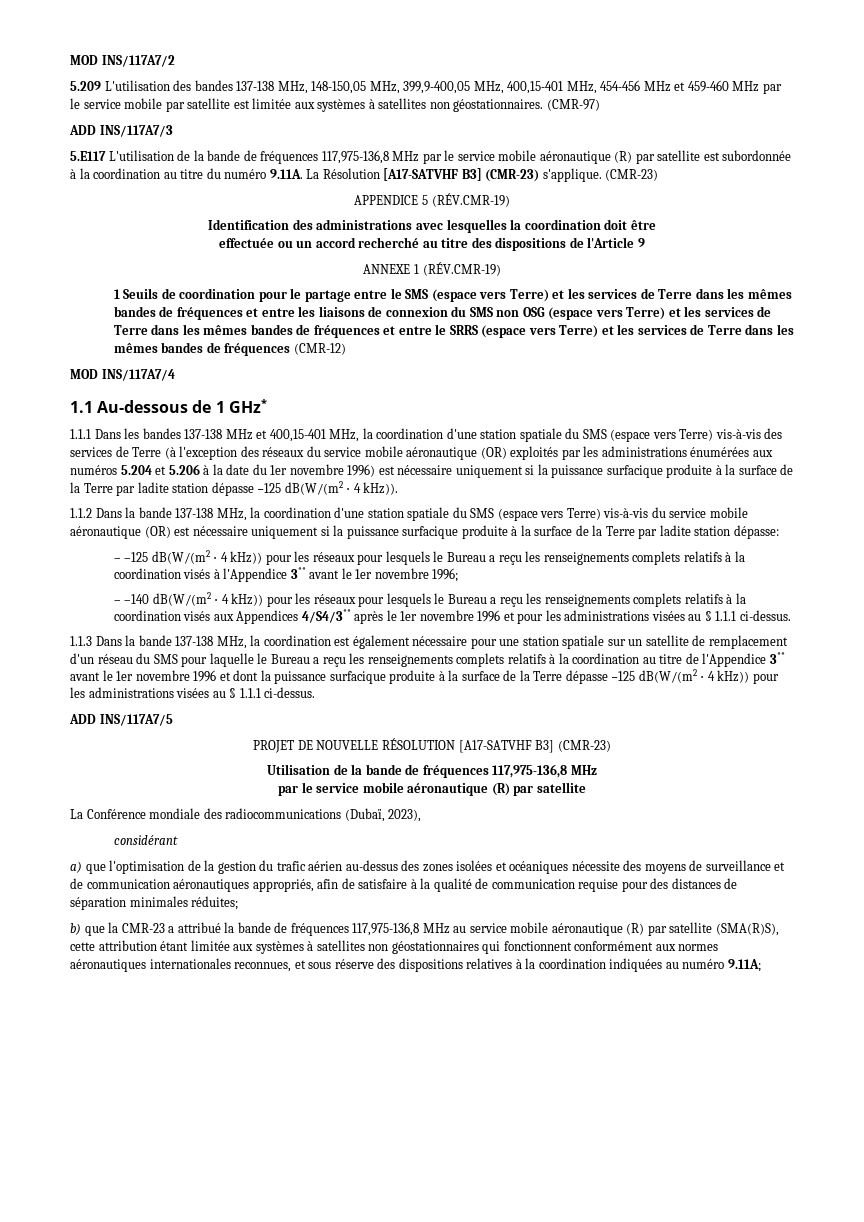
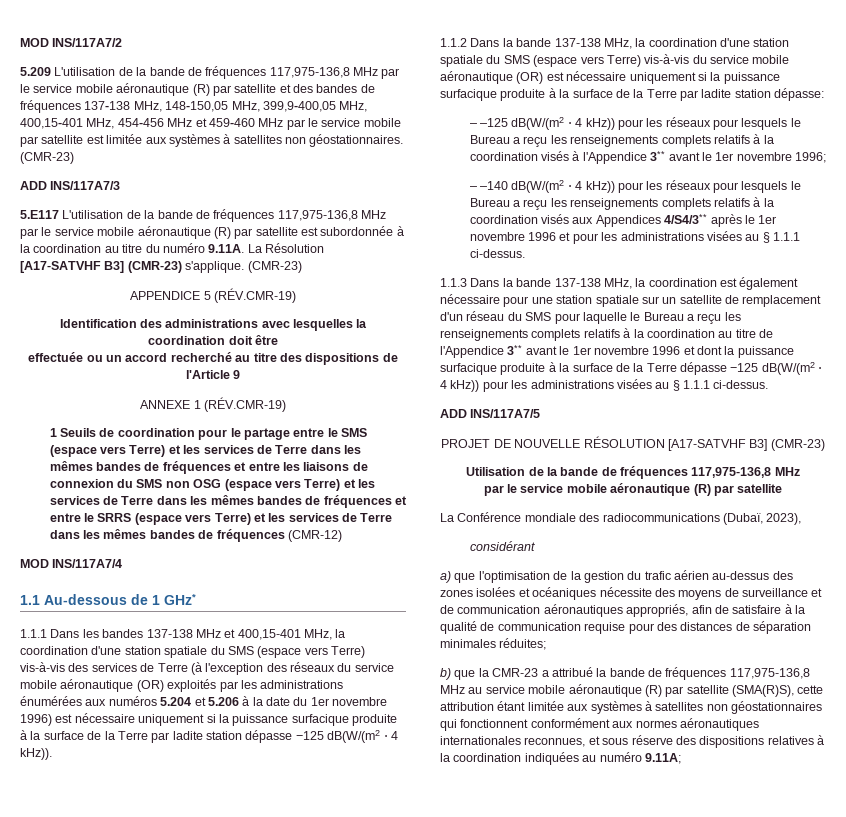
[173,80,233,91] des bandes -> [118,66,400,79] [20,83,375,96] [20,100,81,113] de la bande de fréquences 117,975-136,8 MHz par le service mobile aéronautique (R) par satellite et des bandes de fréquences
[546,99,600,111] (CMR-97) -> [20,152,74,164] (CMR-23)

